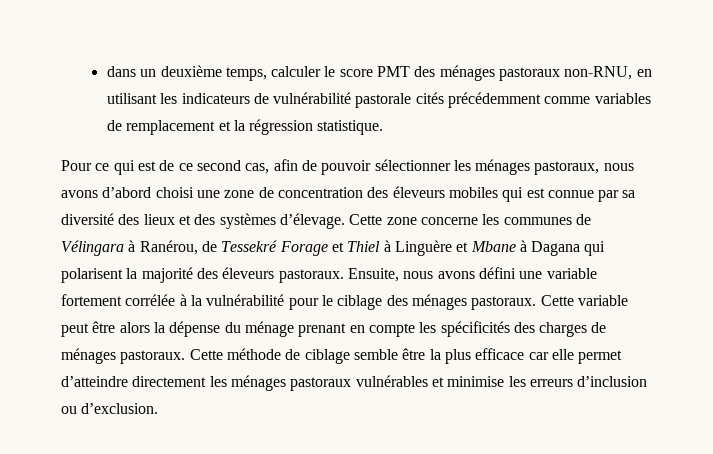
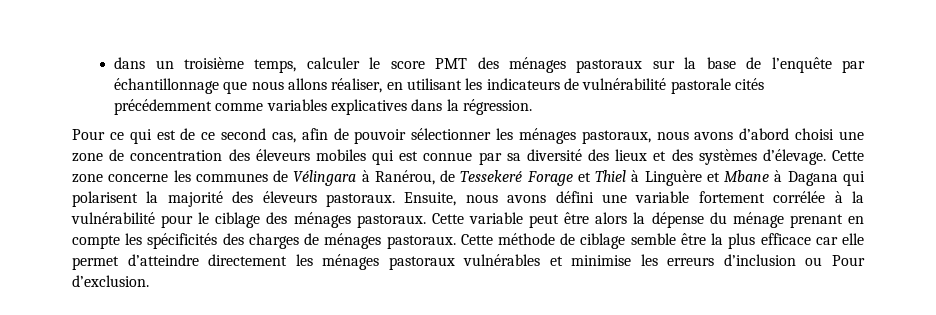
[160,65,222,77] deuxième -> [184,57,245,69] troisième
[564,66,633,80] non-RNU, -> [652,57,865,73] [114,78,383,94] sur la base de l’enquête par échantillonnage que nous allons réaliser,
[106,119,384,135] de remplacement et la régression statistique. -> [331,99,533,115] explicatives dans la régression.
[221,240,278,252] Tessekré -> [460,170,523,182] Tessekeré
(77, 410) none -> [832,255,866,266] Pour

